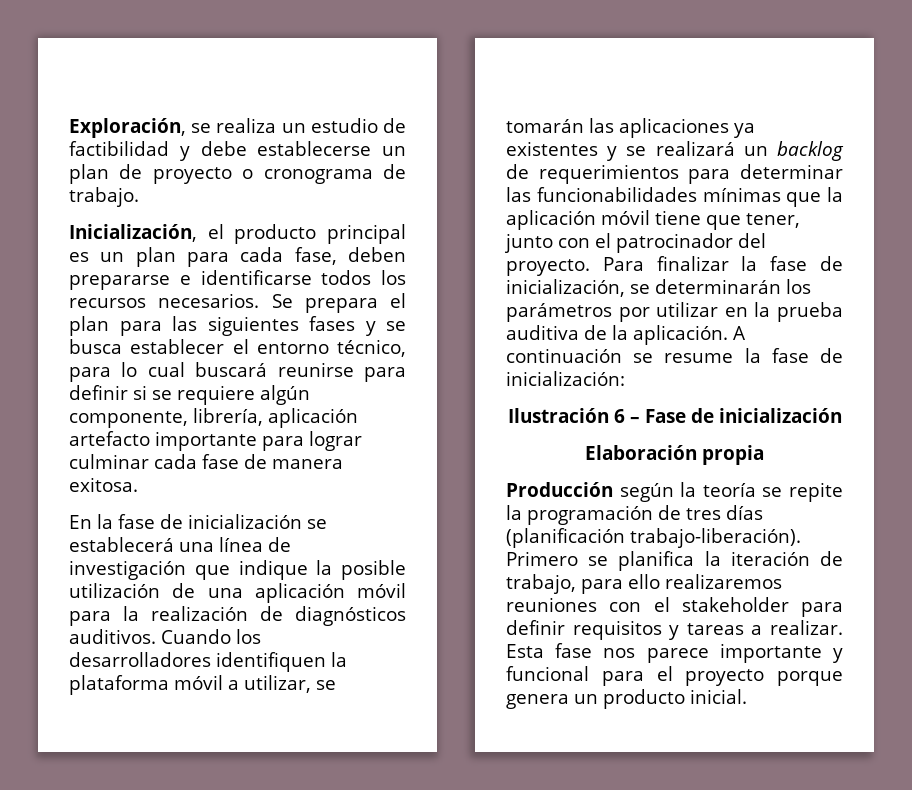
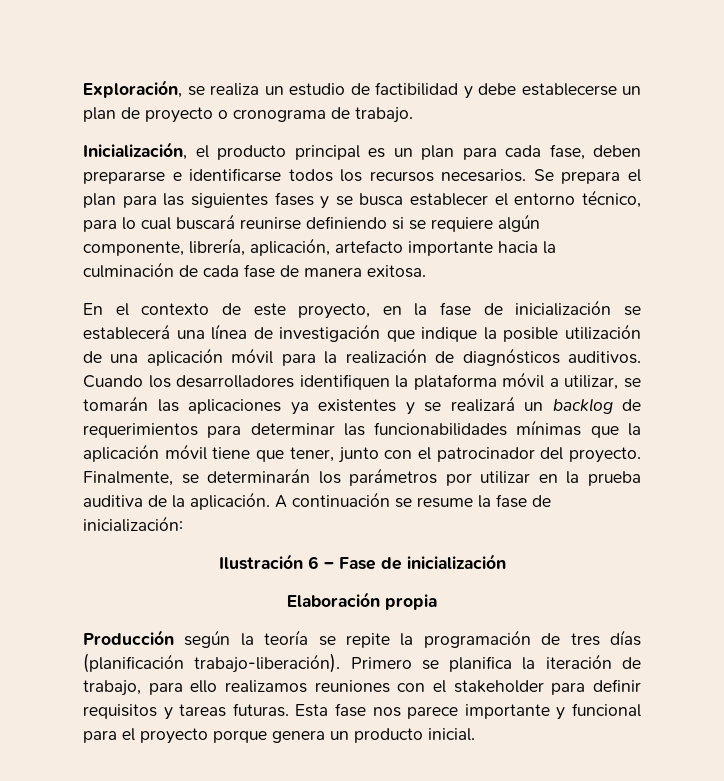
[364,367,406,382] [69,385,128,400] para definir -> [306,216,387,229] definiendo
[268,408,358,428] aplicación -> [250,238,330,256] aplicación,
[262,431,362,451] [69,454,149,469] para lograr culminar -> [498,241,556,254] [83,262,198,278] hacia la culminación de
(92, 522) none -> [115,303,402,319] el contexto de este proyecto, en
[602,256,843,271] [506,279,625,297] Para finalizar la fase de inicialización, -> [83,471,173,486] Finalmente,
[665,574,782,589] realizaremos -> [225,680,307,693] realizamos
[751,620,843,635] a realizar. -> [232,703,289,717] futuras.

